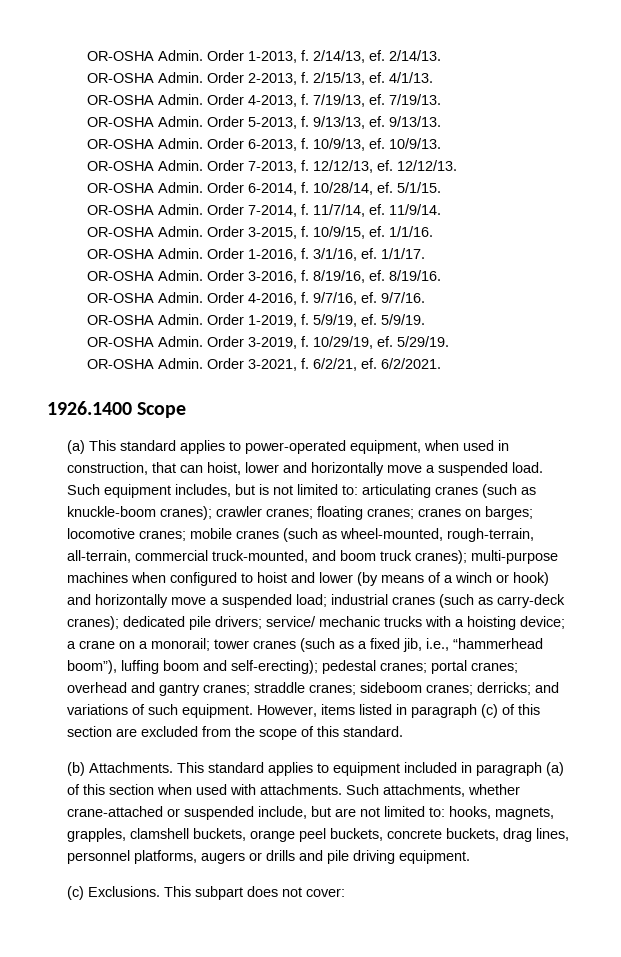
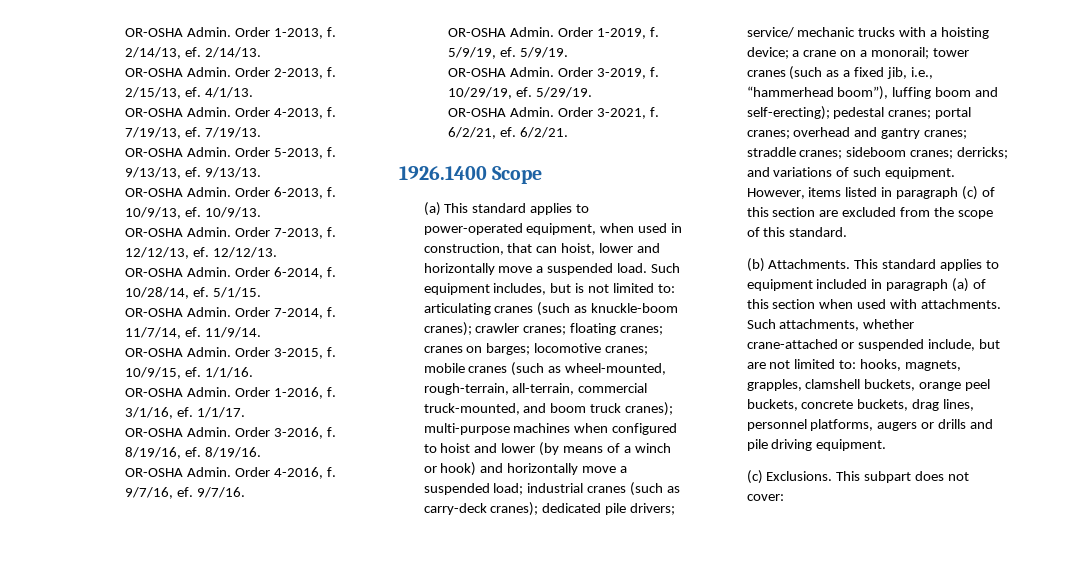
[380,358,441,369] 6/2/2021. -> [519,127,568,138] 6/2/21.

